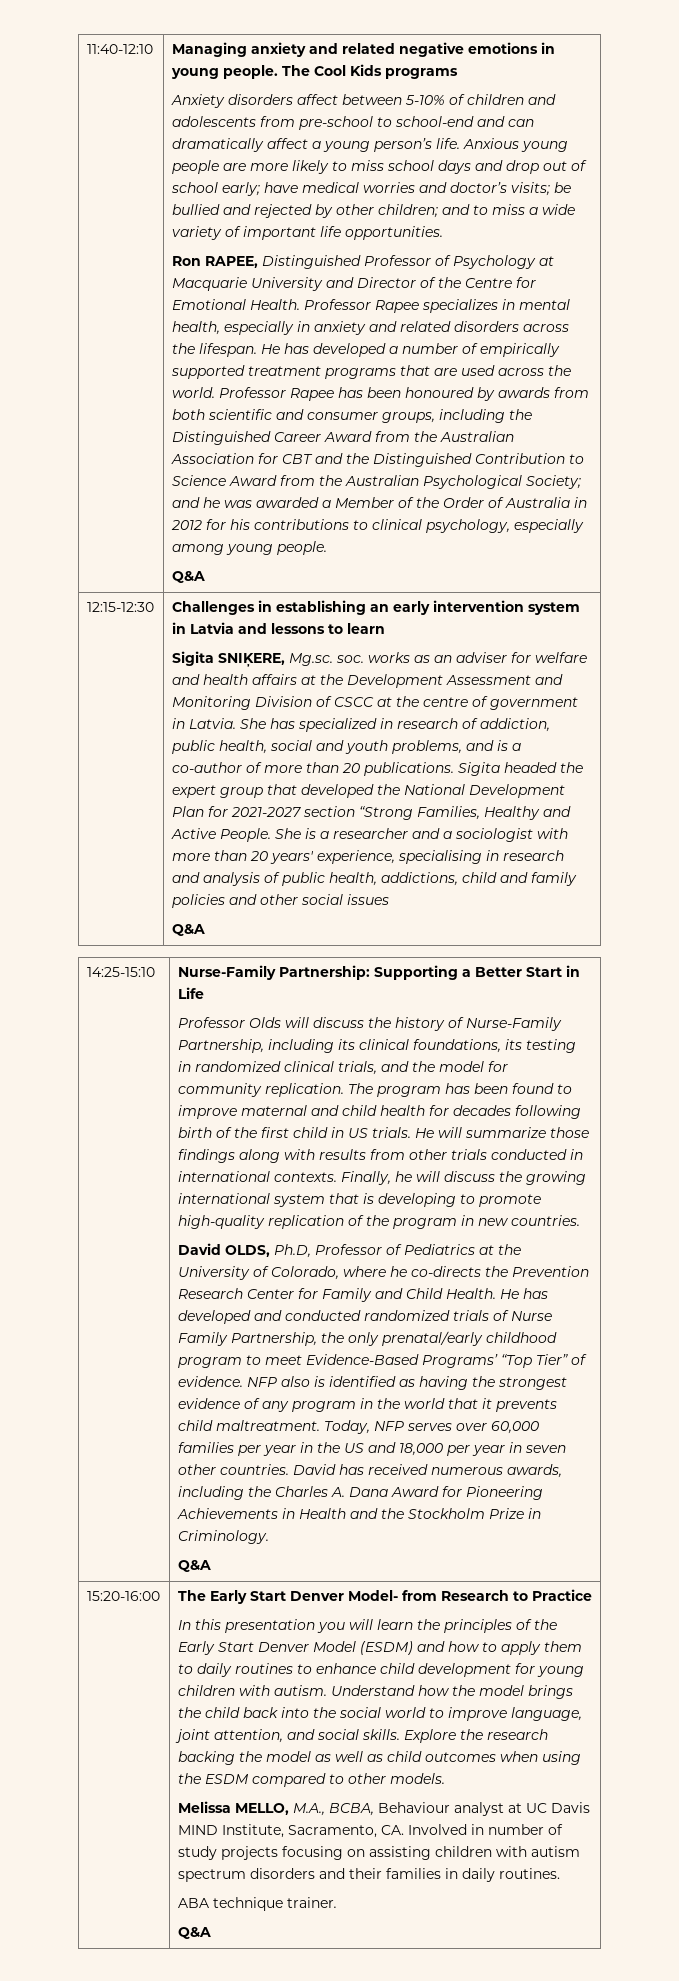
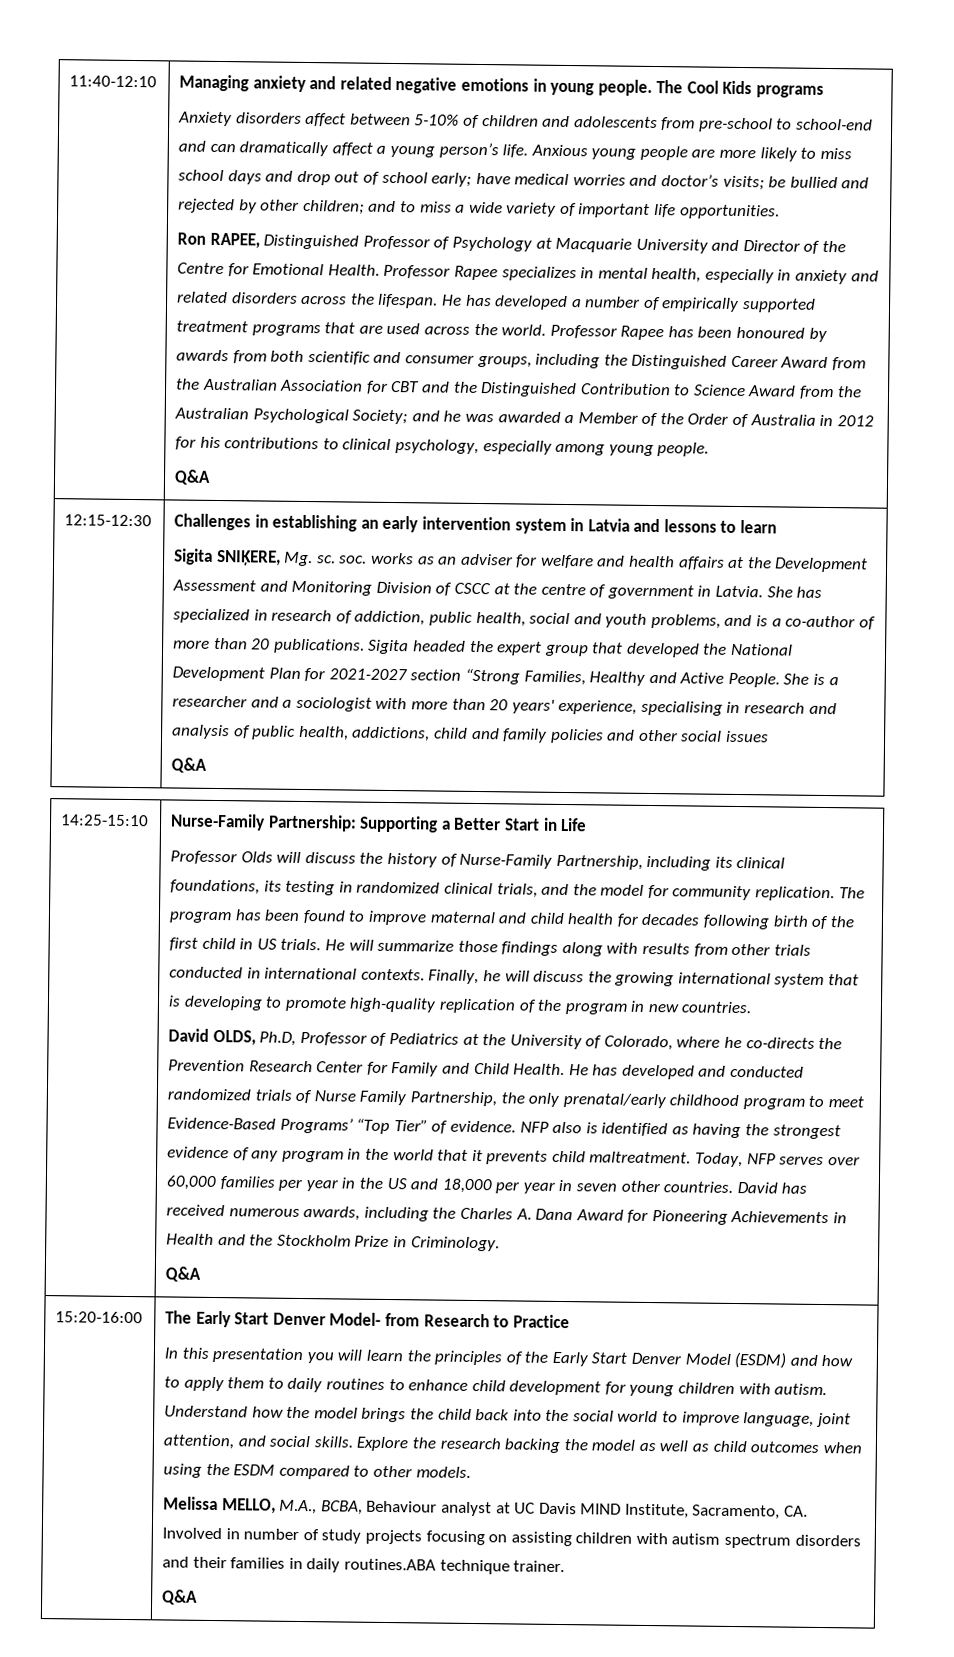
[288,653,333,666] Mg.sc. -> [284,551,336,567] Mg. sc.
[498,1868,560,1879] [177,1898,209,1908] routines. // ABA -> [343,1558,436,1571] routines.ABA

